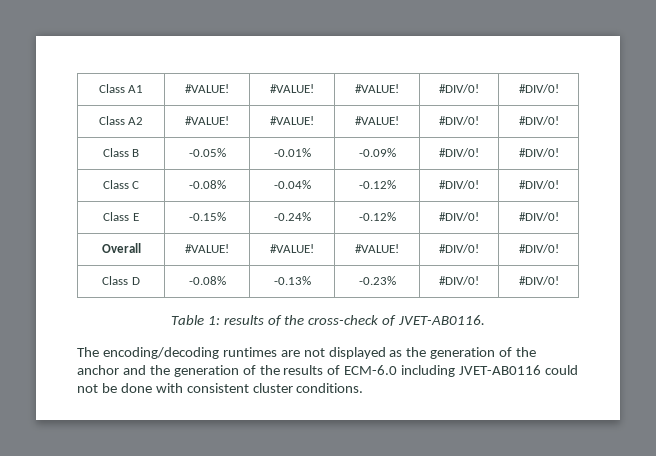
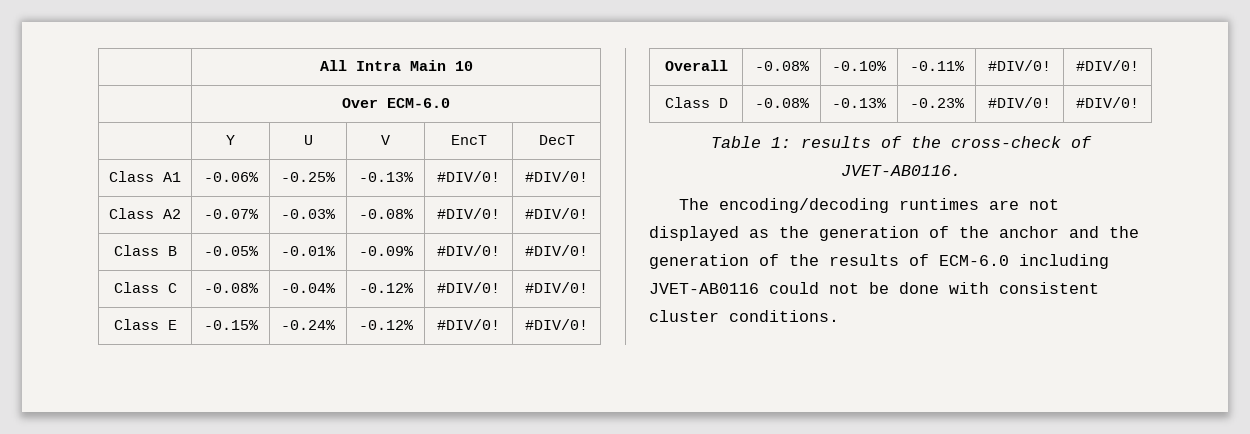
(98, 88) none -> [319,60,473,71] [342,98,450,108] [226,135,235,145] [303,135,313,145] [381,135,390,145] [450,135,487,145] [538,135,575,145] | All Intra Main 10 // | Over ECM-6.0 // | Y | U | V | EncT | DecT //
[185,84,229,93] [270,84,314,93] [355,84,399,93] #VALUE! | #VALUE! | #VALUE! -> [203,172,259,182] [281,172,336,182] [358,172,414,182] -0.06% | -0.25% | -0.13%
[185,116,229,125] [270,116,314,125] [355,116,399,125] #VALUE! | #VALUE! | #VALUE! -> [203,209,259,219] [281,209,336,219] [358,209,414,219] -0.07% | -0.03% | -0.08%
[185,244,229,253] [270,244,314,253] [355,244,399,253] #VALUE! | #VALUE! | #VALUE! -> [754,61,810,71] [832,61,887,71] [909,61,965,71] -0.08% | -0.10% | -0.11%

